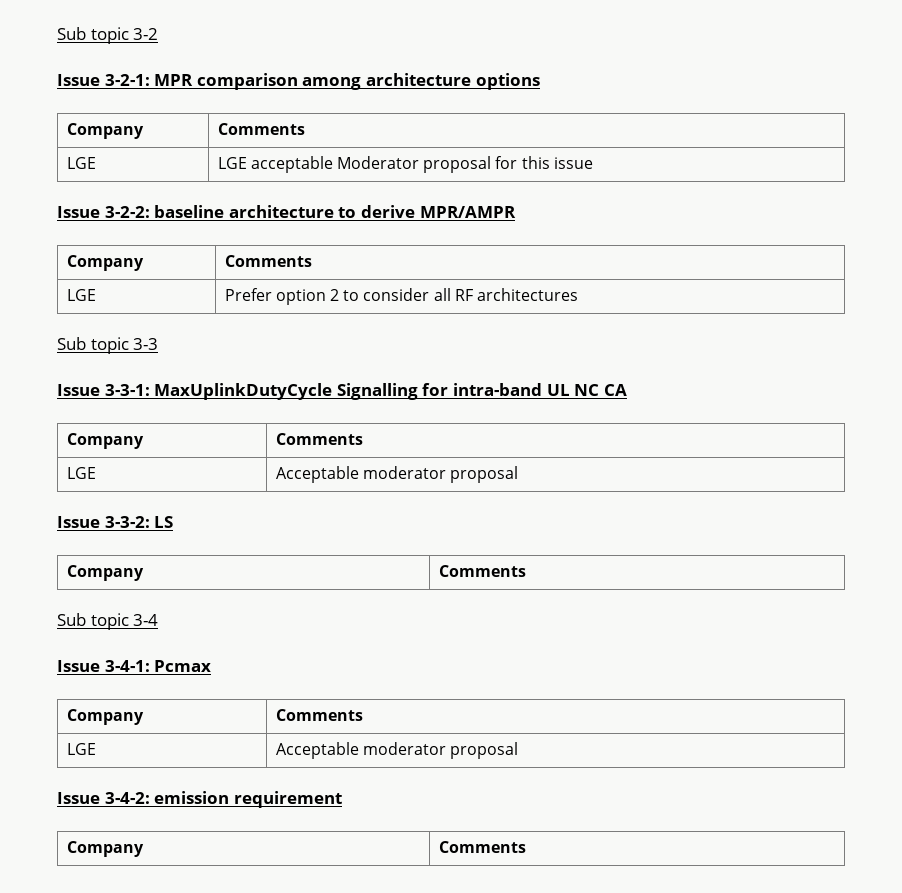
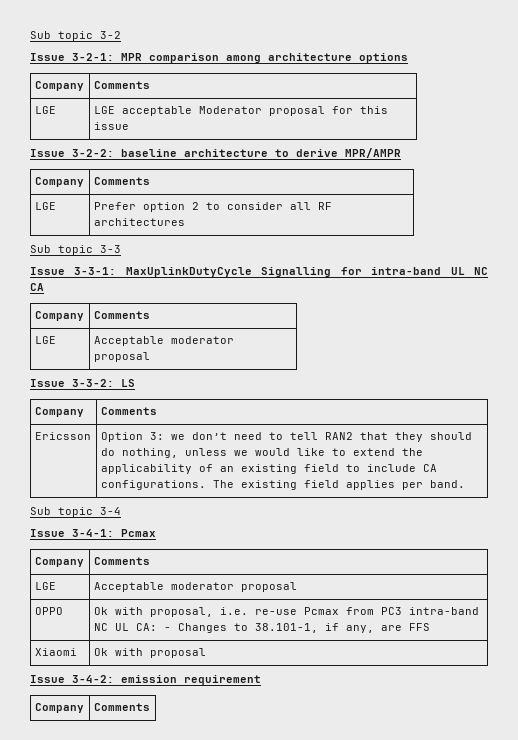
(526, 571) none -> [34,432,91,440] [100,432,472,442] [100,448,423,458] [100,464,437,474] [100,480,465,490] // Ericsson | Option 3: we don’t need to tell RAN2 that they should do nothing, unless we would like to extend the applicability of an existing field to include CA configurations. The existing field applies per band.
(518, 750) none -> [34,607,63,615] [93,607,479,617] [93,623,430,633] [34,648,77,656] [93,648,206,658] // OPPO | Ok with proposal, i.e. re-use Pcmax from PC3 intra-band NC UL CA: - Changes to 38.101-1, if any, are FFS // Xiaomi | Ok with proposal

